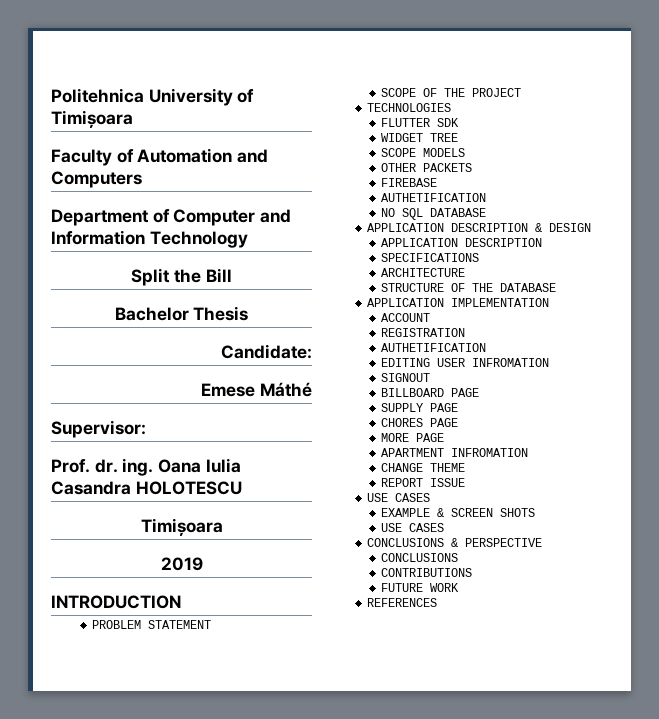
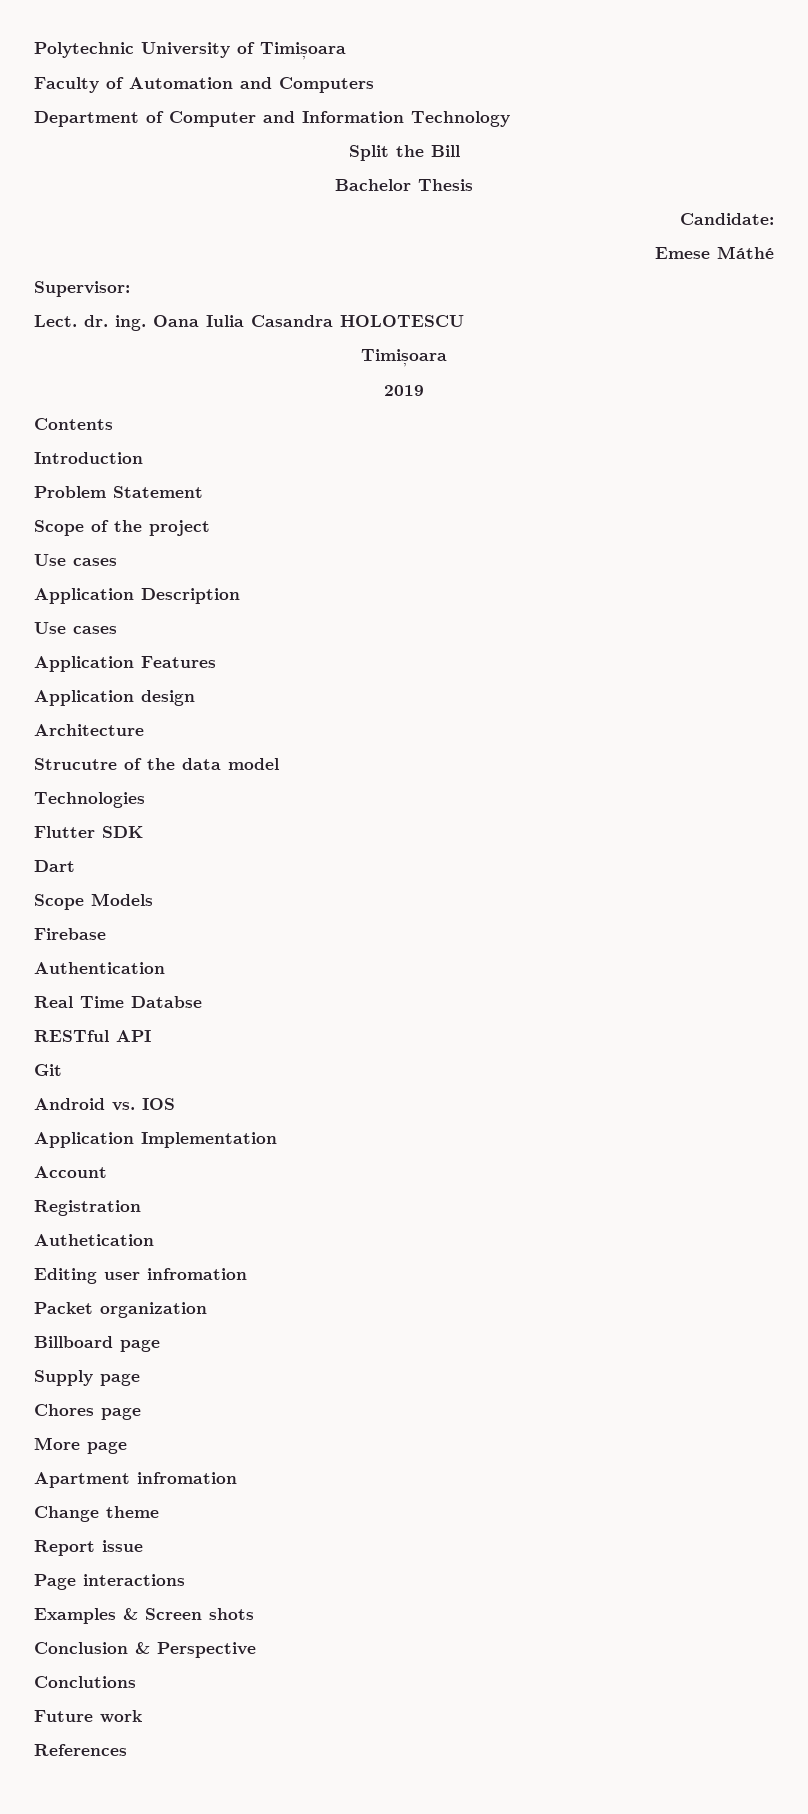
[51,88,144,103] Politehnica -> [34,42,134,58] Polytechnic
[51,459,90,473] Prof. -> [34,315,77,327] Lect.
[51,595,181,609] [91,620,211,629] [380,88,521,97] [366,103,451,112] [380,118,459,127] [380,133,458,142] [380,148,465,157] [380,163,472,172] [380,178,437,187] [380,193,486,202] [380,208,486,220] [366,223,591,232] [380,238,542,247] [380,253,479,262] [380,268,465,277] [380,283,556,292] [366,298,549,307] [380,313,430,322] [380,328,465,337] [380,343,486,352] [380,358,549,367] [380,373,430,382] [380,388,479,397] [380,403,458,412] [380,418,458,427] [380,433,444,442] [380,448,528,457] [380,463,465,472] [380,478,465,487] [366,493,430,502] [380,508,535,517] [380,523,444,532] [366,538,542,547] [380,553,458,562] [380,568,472,577] [380,583,459,592] [366,598,437,607] INTRODUCTION // PROBLEM STATEMENT // SCOPE OF THE PROJECT // TECHNOLOGIES // FLUTTER SDK // WIDGET TREE // SCOPE MODELS // OTHER PACKETS // FIREBASE // AUTHETIFICATION // NO SQL DATABASE // APPLICATION DESCRIPTION & DESIGN // APPLICATION DESCRIPTION // SPECIFICATIONS // ARCHITECTURE // STRUCTURE OF THE DATABASE // APPLICATION IMPLEMENTATION // ACCOUNT // REGISTRATION // AUTHETIFICATION // EDITING USER INFROMATION // SIGNOUT // BILLBOARD PAGE // SUPPLY PAGE // CHORES PAGE // MORE PAGE // APARTMENT INFROMATION // CHANGE THEME // REPORT ISSUE // USE CASES // EXAMPLE & SCREEN SHOTS // USE CASES // CONCLUSIONS & PERSPECTIVE // CONCLUSIONS // CONTRIBUTIONS // FUTURE WORK // REFERENCES -> [34,418,113,430] [34,452,143,464] [34,486,203,498] [34,520,210,536] [34,554,117,566] [34,588,240,604] [34,622,117,634] [34,656,216,672] [34,690,195,706] [34,724,144,736] [34,758,279,770] [34,792,145,808] [34,826,143,838] [34,860,75,872] [34,893,153,910] [34,928,106,940] [34,962,165,974] [34,996,202,1008] [34,1030,151,1042] [34,1064,62,1076] [34,1098,175,1111] [34,1132,277,1148] [34,1166,107,1178] [34,1200,141,1216] [34,1234,154,1246] [34,1268,247,1284] [34,1302,207,1318] [34,1336,160,1352] [34,1370,140,1386] [34,1404,141,1420] [34,1437,127,1454] [34,1472,237,1488] [34,1506,159,1522] [34,1540,143,1556] [34,1574,185,1590] [34,1608,254,1624] [34,1642,256,1658] [34,1676,136,1688] [34,1710,142,1723] [34,1744,127,1756] Contents // Introduction // Problem Statement // Scope of the project // Use cases // Application Description // Use cases // Application Features // Application design // Architecture // Strucutre of the data model // Technologies // Flutter SDK // Dart // Scope Models // Firebase // Authentication // Real Time Databse // RESTful API // Git // Android vs. IOS // Application Implementation // Account // Registration // Authetication // Editing user infromation // Packet organization // Billboard page // Supply page // Chores page // More page // Apartment infromation // Change theme // Report issue // Page interactions // Examples & Screen shots // Conclusion & Perspective // Conclutions // Future work // References

